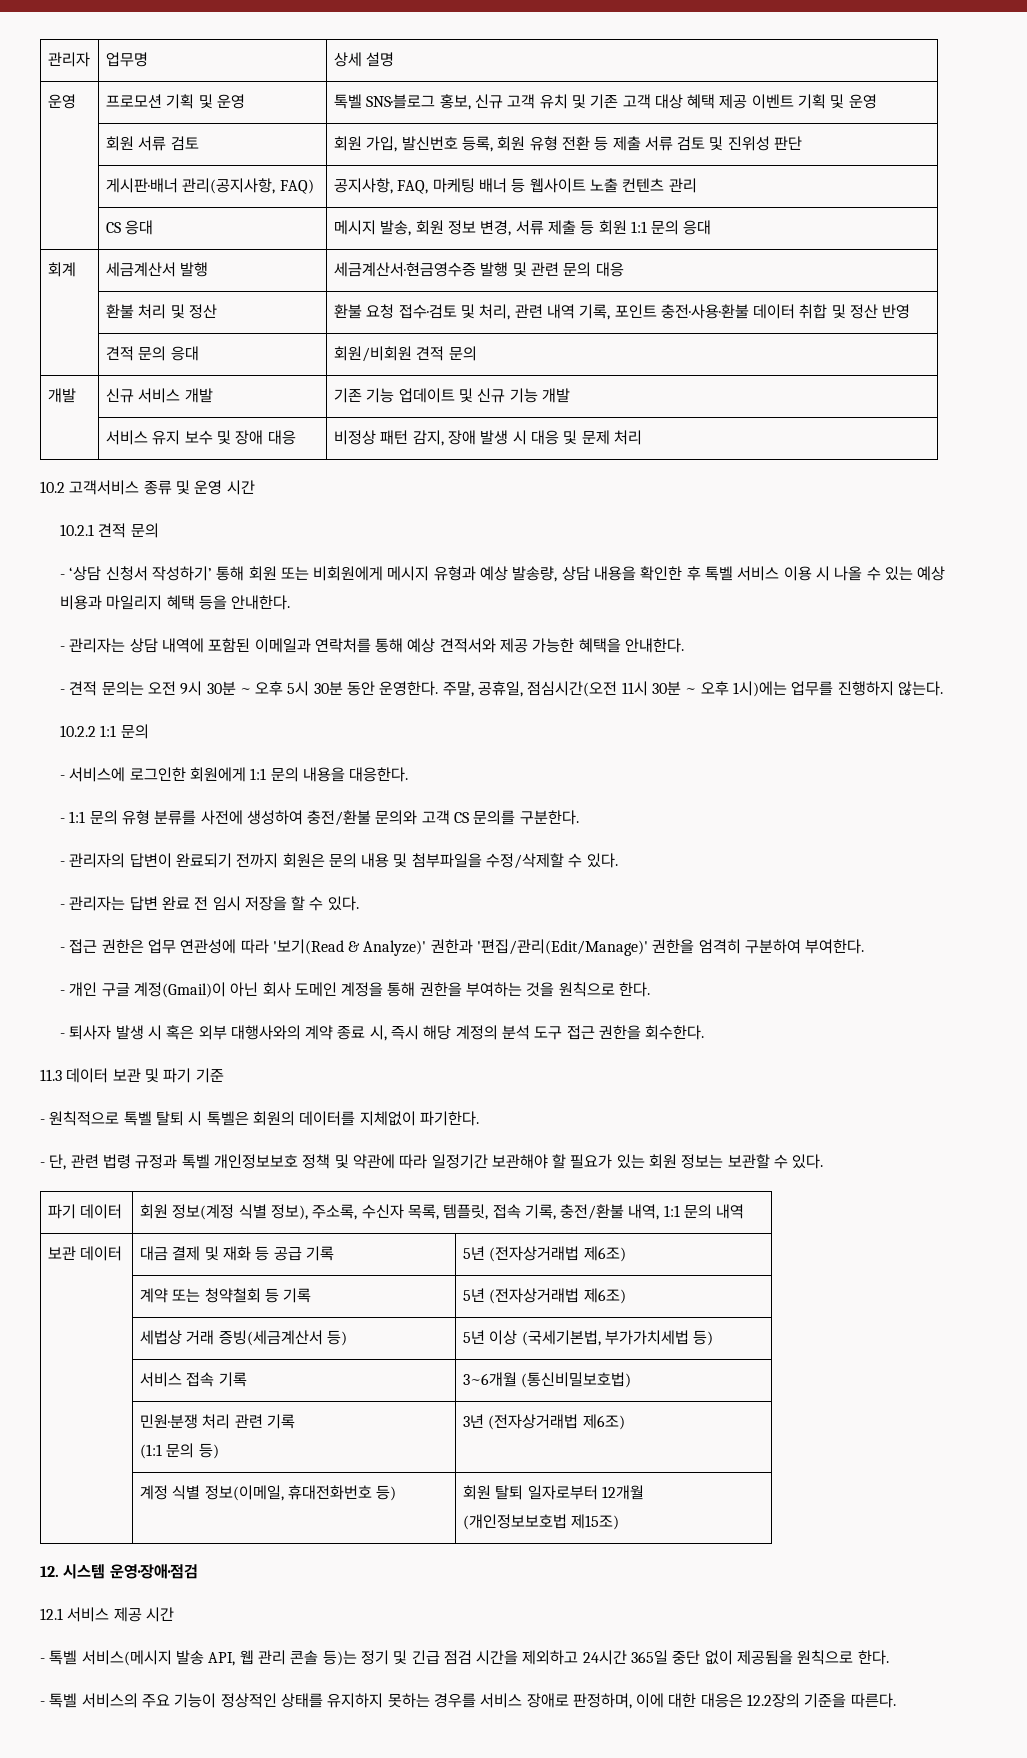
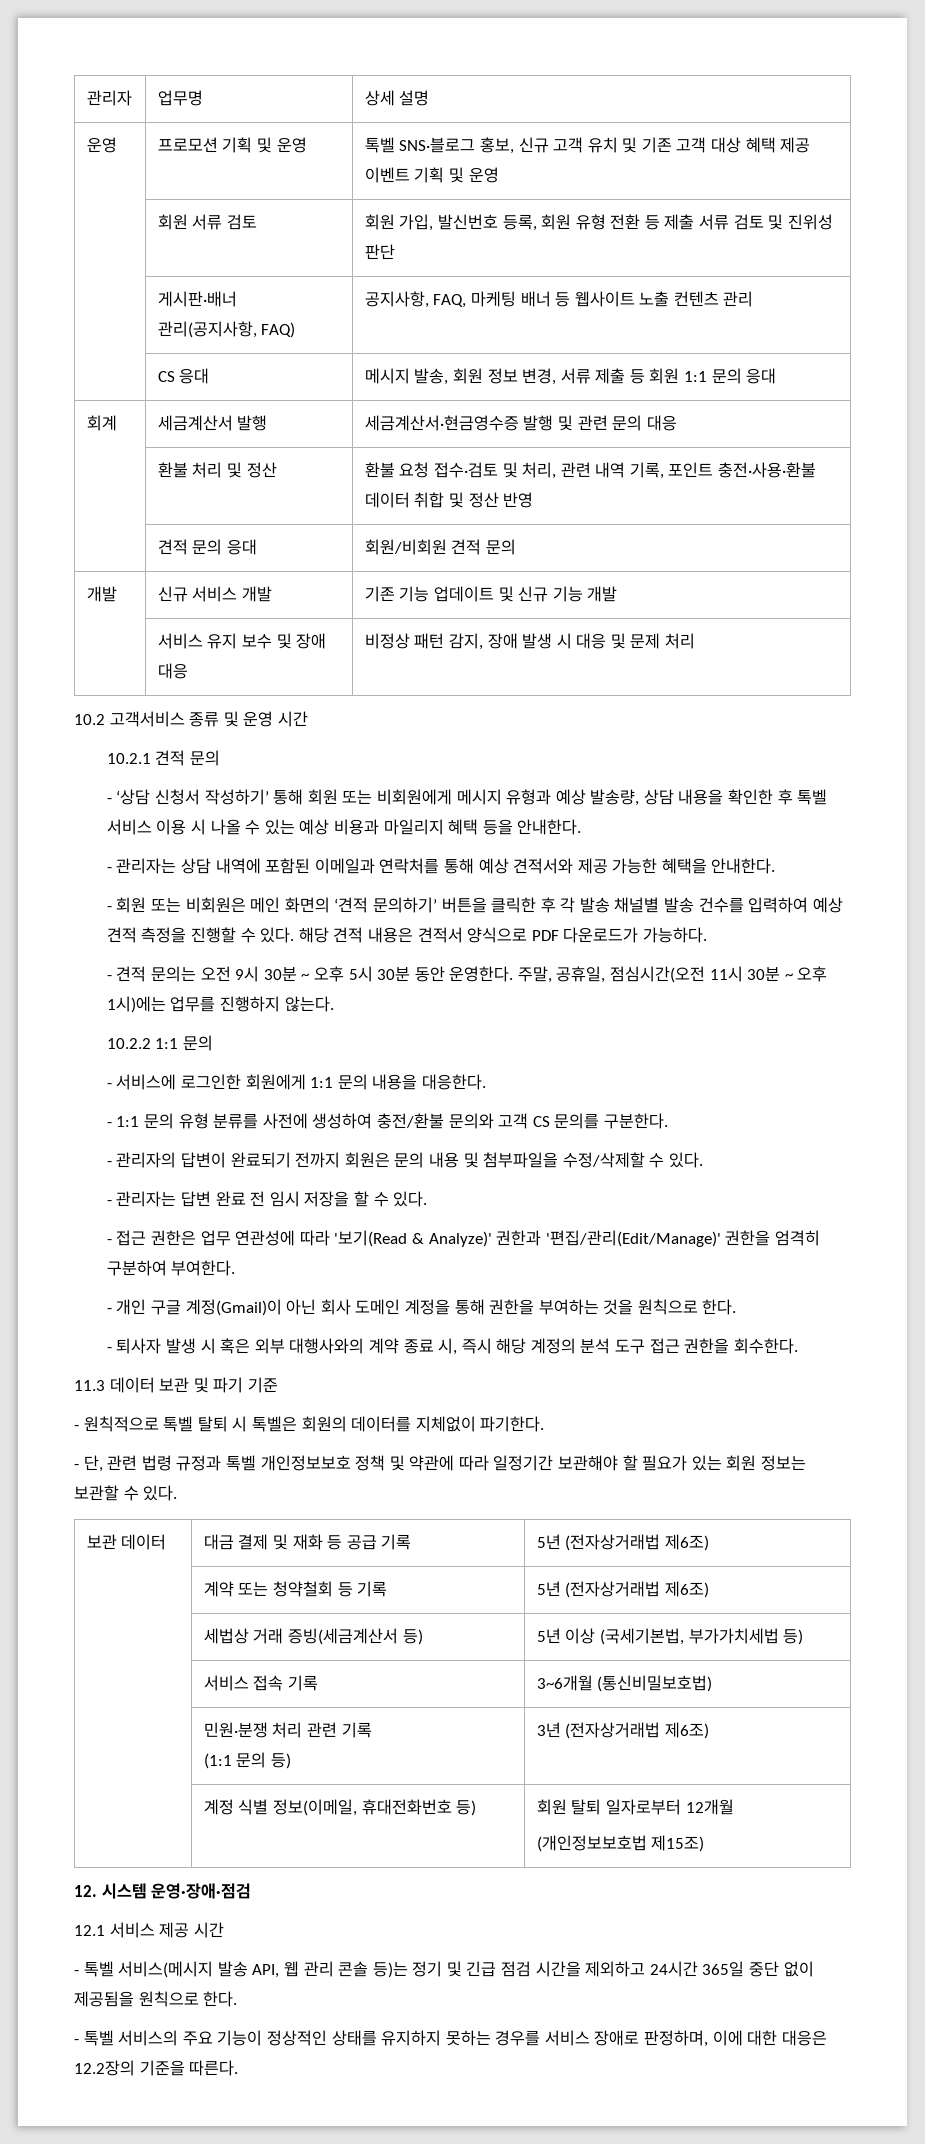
(685, 645) none -> [106,897,843,913] [106,927,707,943] // - 회원 또는 비회원은 메인 화면의 ‘견적 문의하기’ 버튼을 클릭한 후 각 발송 채널별 발송 건수를 입력하여 예상 견적 측정을 진행할 수 있다. 해당 견적 내용은 견적서 양식으로 PDF 다운로드가 가능하다.
[47,1204,123,1219] [139,1204,745,1220] // 파기 데이터 | 회원 정보(계정 식별 정보), 주소록, 수신자 목록, 템플릿, 접속 기록, 충전/환불 내역, 1:1 문의 내역 -> (178, 1493) none

